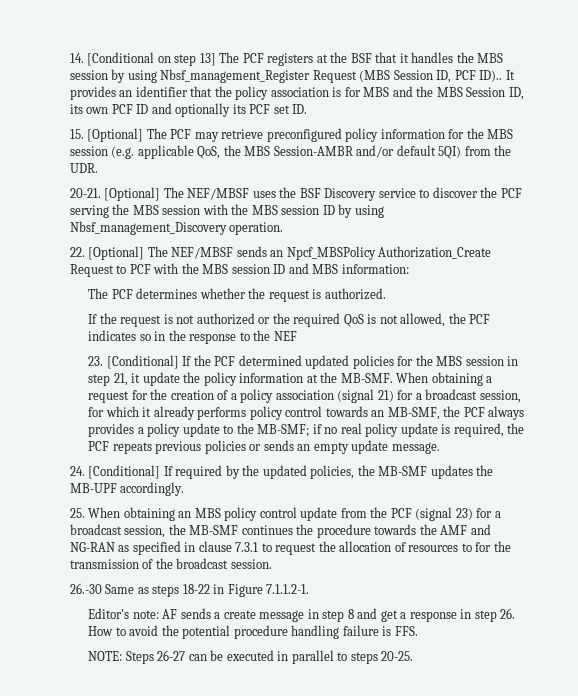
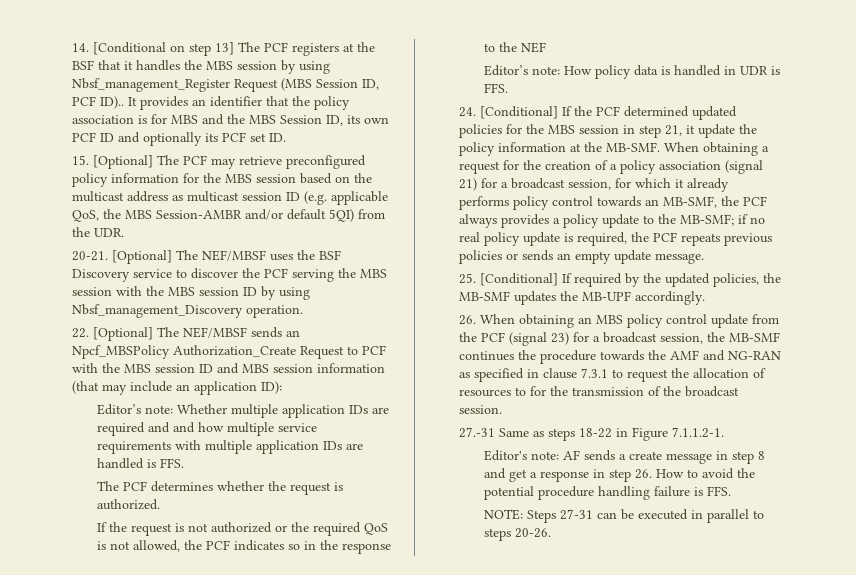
(108, 151) none -> [299,173,372,184] [71,191,300,202] based on the multicast address as multicast session ID
[341,264,409,274] information: -> [272,363,385,373] [71,381,282,395] [96,404,389,418] [96,422,317,436] [96,440,363,454] [96,458,184,469] session information (that may include an application ID): // Editor’s note: Whether multiple application IDs are required and and how multiple service requirements with multiple application IDs are handled is FFS.
[88,356,104,366] 23. -> [483,65,780,79] [483,83,508,93] [458,107,476,117] Editor’s note: How policy data is handled in UDR is FFS. // 24.
[69,466,85,476] 24. -> [458,273,476,284] 25.
[69,508,85,518] 25. -> [458,315,476,325] 26.
[69,583,102,594] 26.-30 -> [458,427,495,438] 27.-31
[157,650,186,661] 26-27 -> [559,509,593,520] 27-31
[381,651,414,661] 20-25. -> [514,528,551,538] 20-26.

